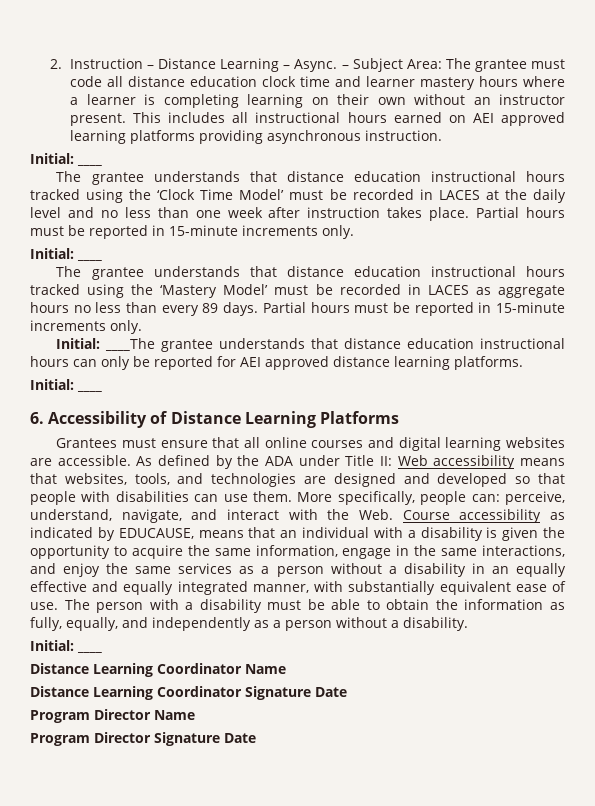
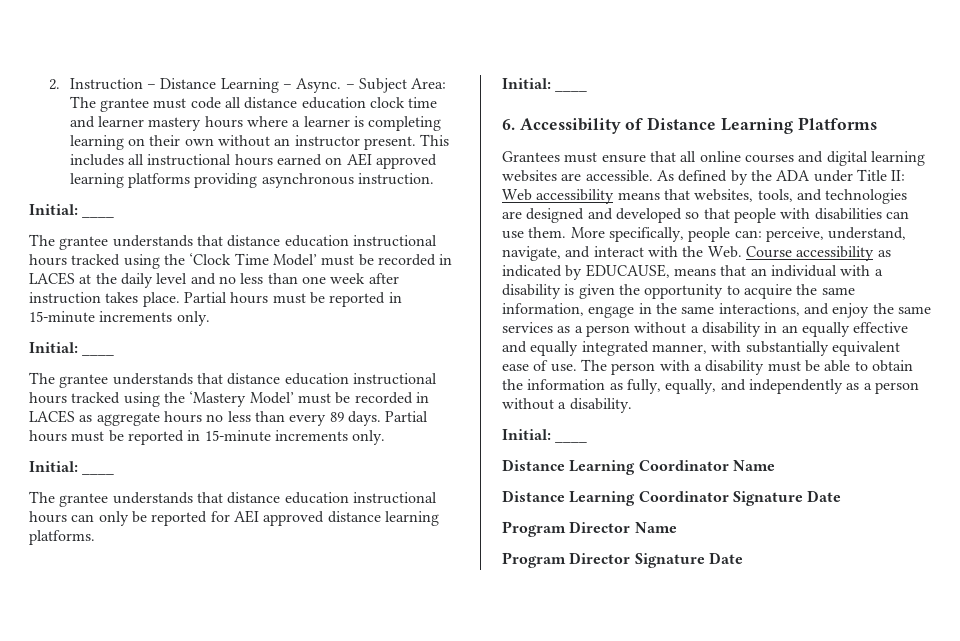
[105,338,156,351] ____The -> [82,472,115,475] [29,491,55,503] ____ // The

